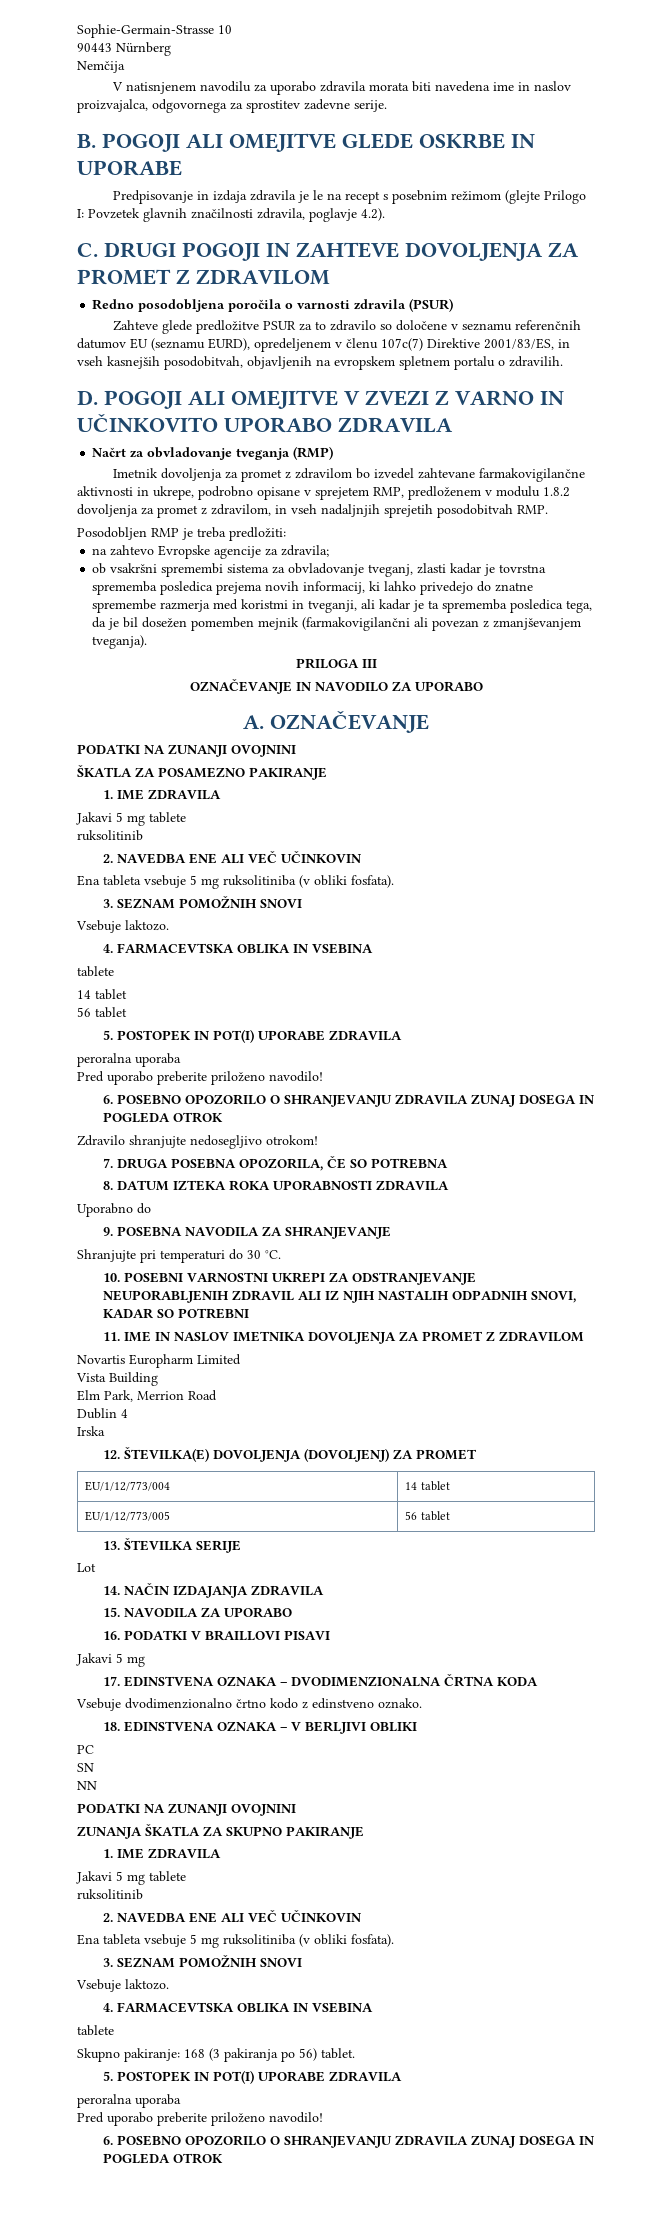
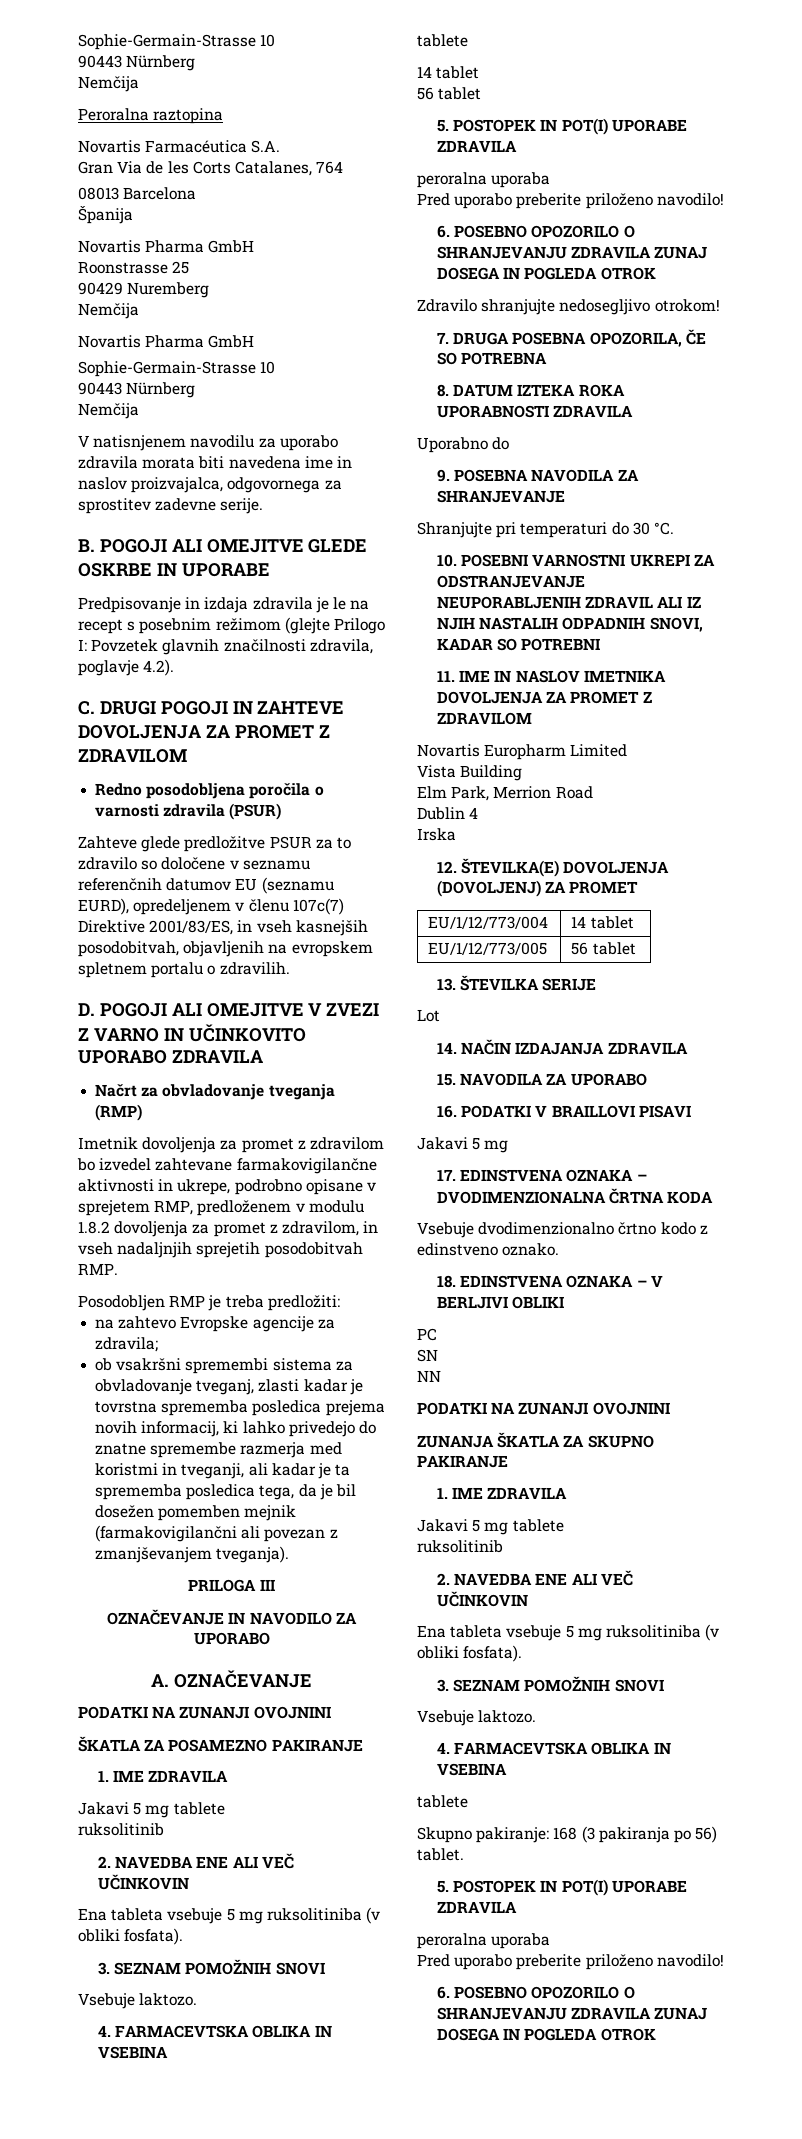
[77,24,232,38] [77,42,171,56] [77,61,125,73] Sophie-Germain-Strasse 10 // 90443 Nürnberg // Nemčija -> [78,34,276,50] [78,55,196,71] [78,76,139,92] [78,108,224,124] [78,140,281,153] [78,161,344,176] [78,187,197,200] [78,206,133,224] [78,240,255,253] [78,261,190,274] [78,282,210,298] [78,303,139,319] [78,335,255,348] [78,361,276,377] [78,382,196,398] [78,403,139,419] Sophie-Germain-Strasse 10 // 90443 Nürnberg // Nemčija // Peroralna raztopina // Novartis Farmacéutica S.A. // Gran Via de les Corts Catalanes, 764 // 08013 Barcelona // Španija // Novartis Pharma GmbH // Roonstrasse 25 // 90429 Nuremberg // Nemčija // Novartis Pharma GmbH // Sophie-Germain-Strasse 10 // 90443 Nürnberg // Nemčija

